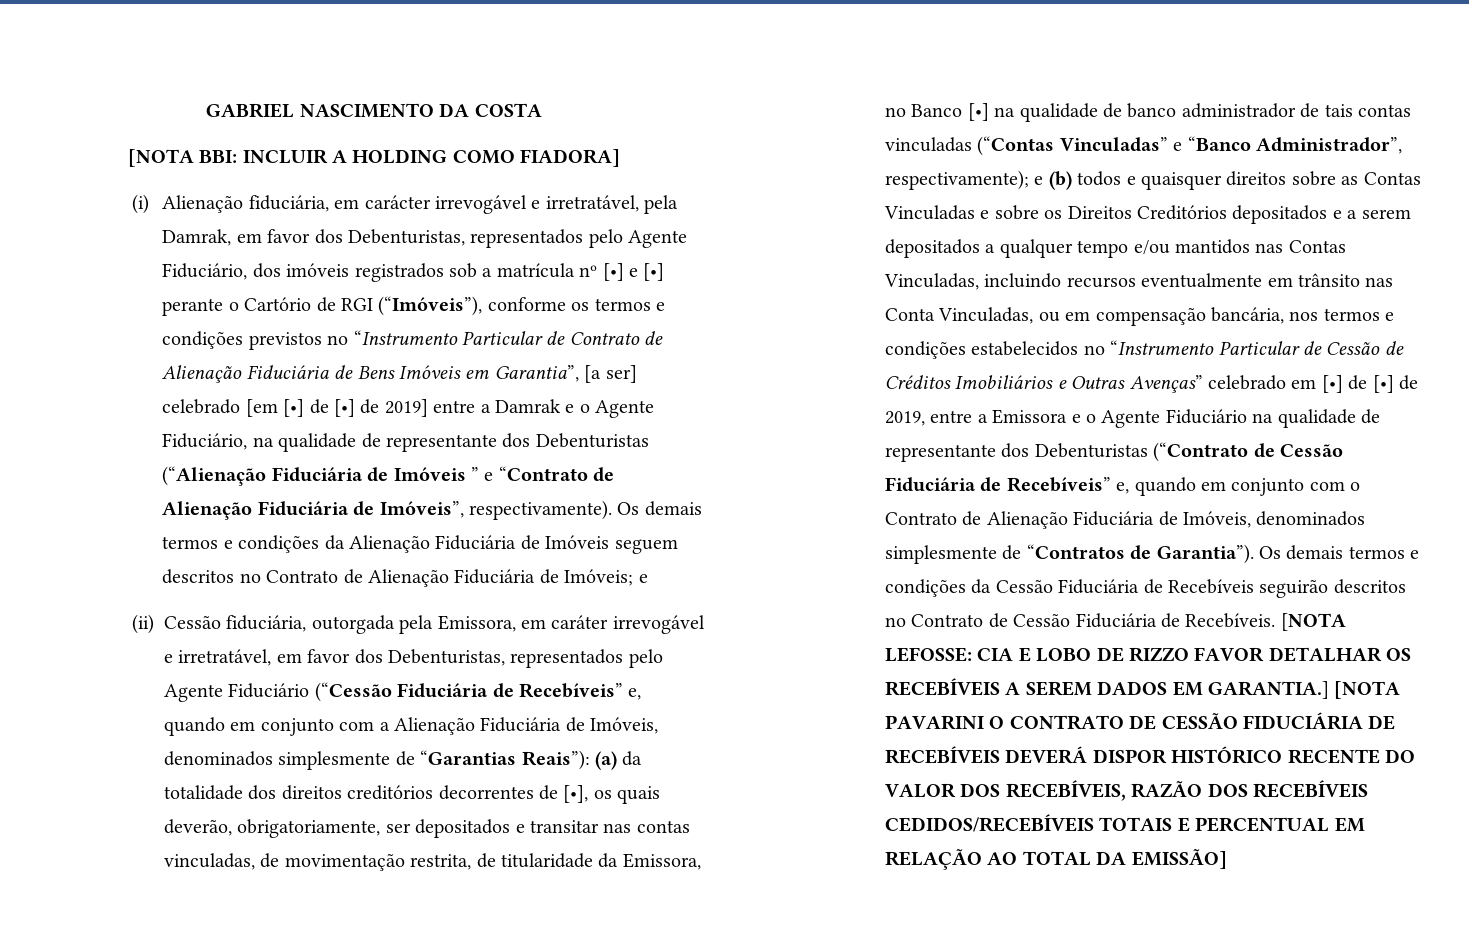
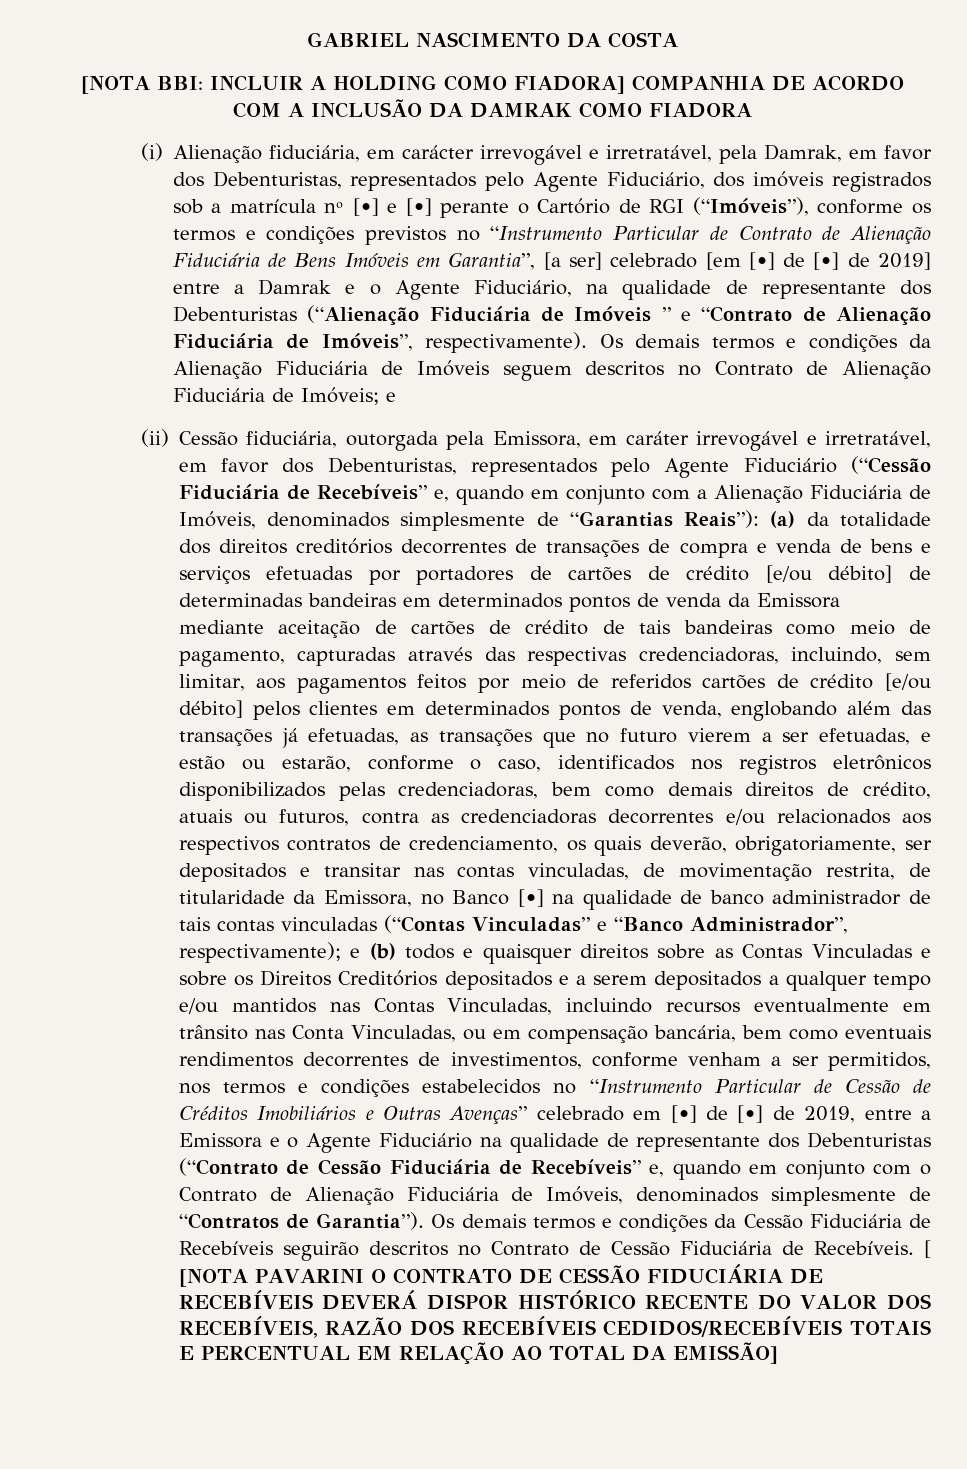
(621, 158) none -> [632,75,904,91] [233,99,752,118] COMPANHIA DE ACORDO COM A INCLUSÃO DA DAMRAK COMO FIADORA
[563,785,589,803] [•], -> [546,539,932,558] [178,565,931,585] [178,593,840,612] [178,620,931,638] [178,647,932,667] [178,673,931,694] [178,700,931,721] [178,728,931,748] [178,754,931,775] [178,782,931,801] [178,809,932,826] [178,836,559,855] transações de compra e venda de bens e serviços efetuadas por portadores de cartões de crédito [e/ou débito] de determinadas bandeiras em determinados pontos de venda da Emissora mediante aceitação de cartões de crédito de tais bandeiras como meio de pagamento, capturadas através das respectivas credenciadoras, incluindo, sem limitar, aos pagamentos feitos por meio de referidos cartões de crédito [e/ou débito] pelos clientes em determinados pontos de venda, englobando além das transações já efetuadas, as transações que no futuro vierem a ser efetuadas, e estão ou estarão, conforme o caso, identificados nos registros eletrônicos disponibilizados pelas credenciadoras, bem como demais direitos de crédito, atuais ou futuros, contra as credenciadoras decorrentes e/ou relacionados aos respectivos contratos de credenciamento,
(1284, 315) none -> [741,1025,931,1040] [178,1052,931,1071] bem como eventuais rendimentos decorrentes de investimentos, conforme venham a ser permitidos,
[1280,613,1346,631] [884,647,1412,662] [884,678,1329,699] [NOTA LEFOSSE: CIA E LOBO DE RIZZO FAVOR DETALHAR OS RECEBÍVEIS A SEREM DADOS EM GARANTIA.] -> [923,1240,931,1258] [

